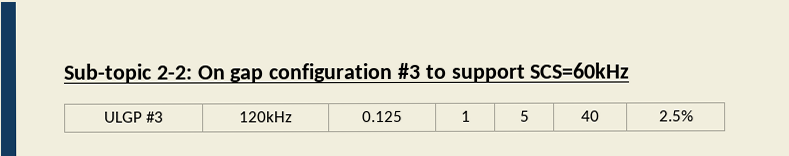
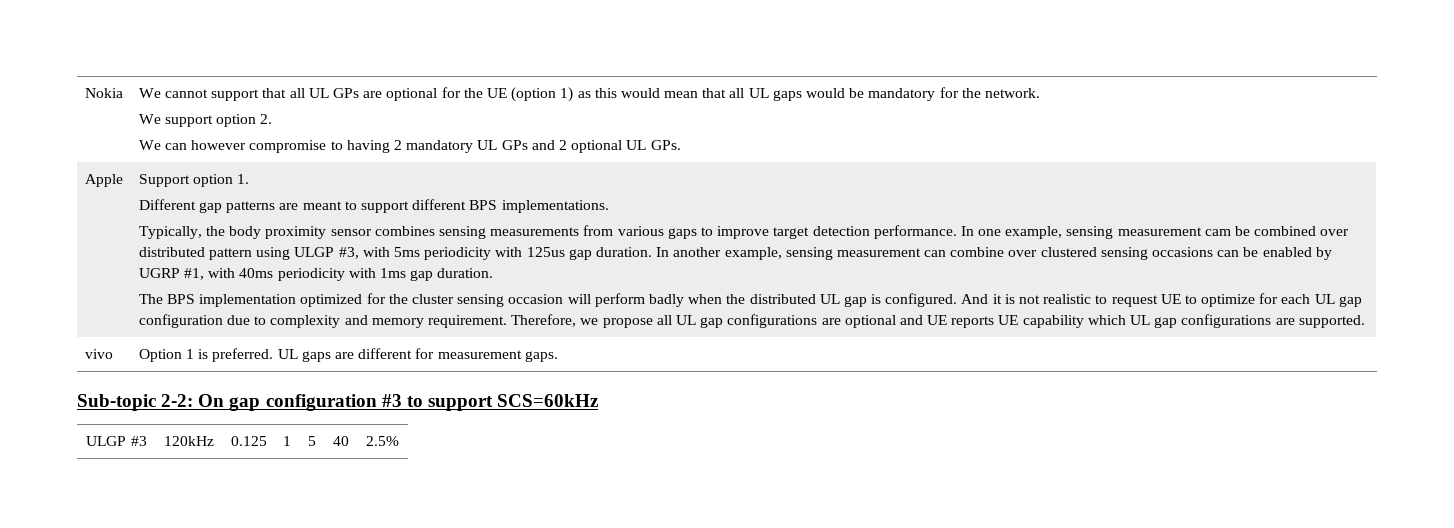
(63, 73) none -> [84,88,123,98] [138,87,1040,102] [138,114,273,127] [138,140,681,153] [84,174,123,187] [138,174,250,187] [138,199,609,213] [138,225,1350,239] [138,247,1332,260] [138,268,494,281] [138,293,1362,307] [138,314,1365,328] [84,349,113,359] [138,348,558,362] Nokia | We cannot support that all UL GPs are optional for the UE (option 1) as this would mean that all UL gaps would be mandatory for the network. // We support option 2. // We can however compromise to having 2 mandatory UL GPs and 2 optional UL GPs. // Apple | Support option 1. // Different gap patterns are meant to support different BPS implementations. // Typically, the body proximity sensor combines sensing measurements from various gaps to improve target detection performance. In one example, sensing measurement cam be combined over distributed pattern using ULGP #3, with 5ms periodicity with 125us gap duration. In another example, sensing measurement can combine over clustered sensing occasions can be enabled by UGRP #1, with 40ms periodicity with 1ms gap duration. // The BPS implementation optimized for the cluster sensing occasion will perform badly when the distributed UL gap is configured. And it is not realistic to request UE to optimize for each UL gap configuration due to complexity and memory requirement. Therefore, we propose all UL gap configurations are optional and UE reports UE capability which UL gap configurations are supported. // vivo | Option 1 is preferred. UL gaps are different for measurement gaps. //

